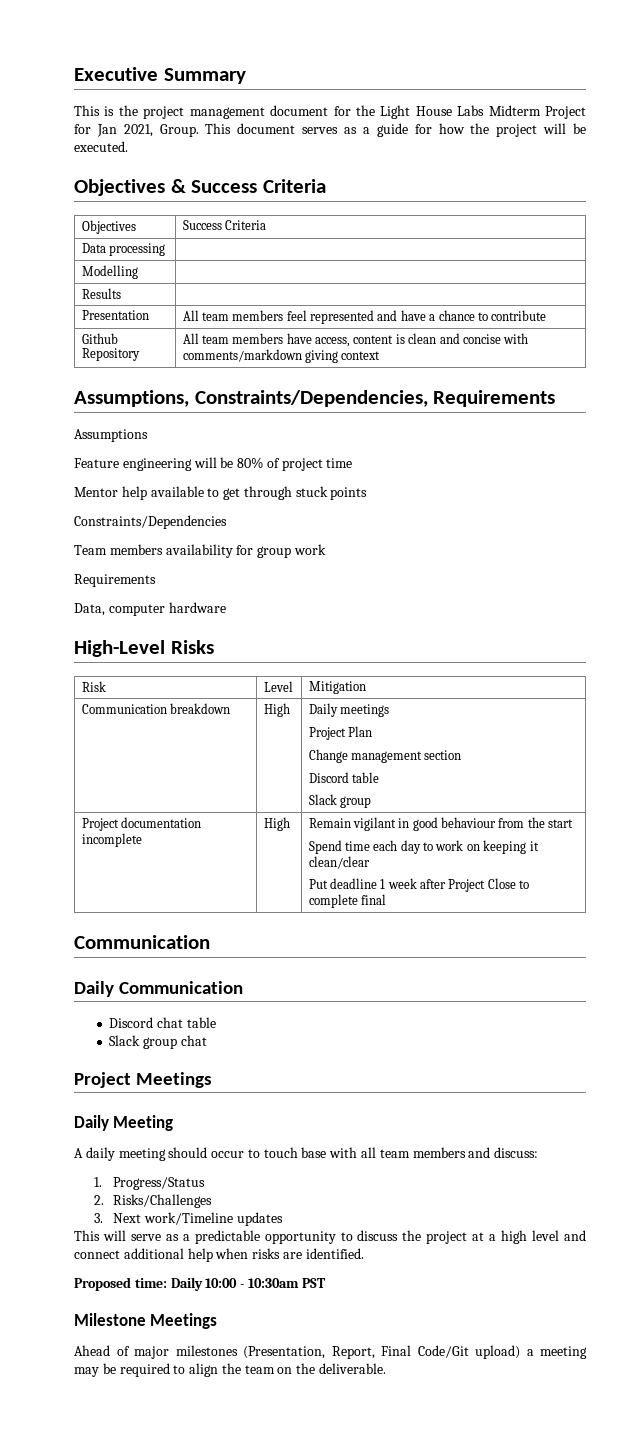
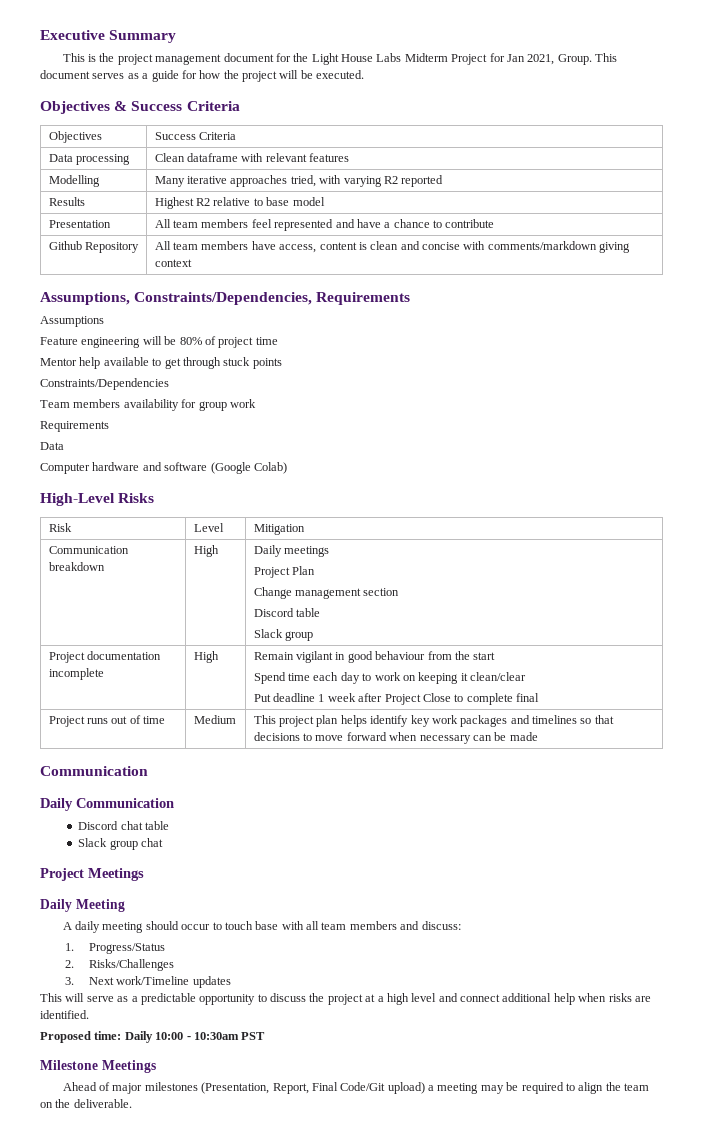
[81,265,138,279] [81,288,121,299] // Modelling | // Results | -> [154,153,350,162] [48,175,100,187] [154,175,444,187] [48,197,85,206] [154,197,325,209] Clean dataframe with relevant features // Modelling | Many iterative approaches tried, with varying R2 reported // Results | Highest R2 relative to base model
[74,603,165,616] Data, computer -> [40,442,64,450] [40,463,90,474] Data // Computer
(226, 607) none -> [142,462,287,474] and software (Google Colab)
(386, 899) none -> [48,715,166,727] [193,715,236,724] [253,715,614,727] [253,732,538,744] // Project runs out of time | Medium | This project plan helps identify key work packages and timelines so that decisions to move forward when necessary can be made

